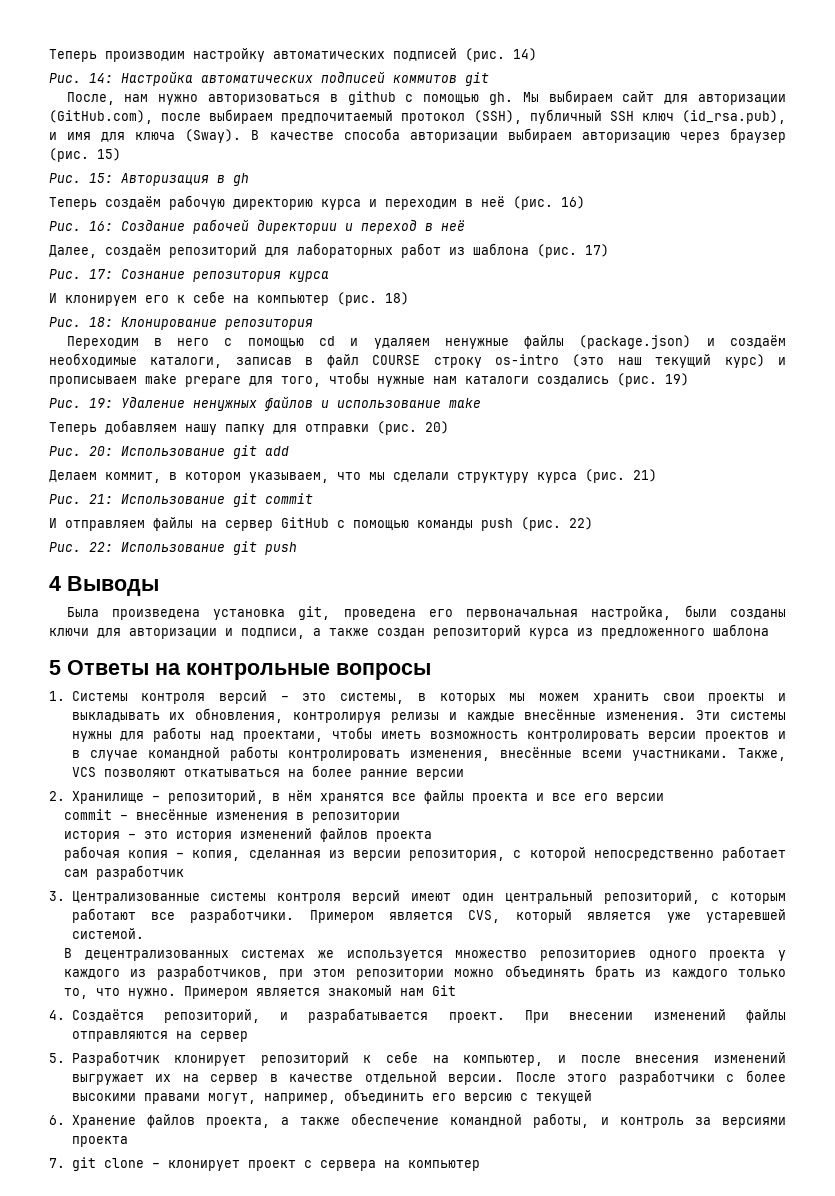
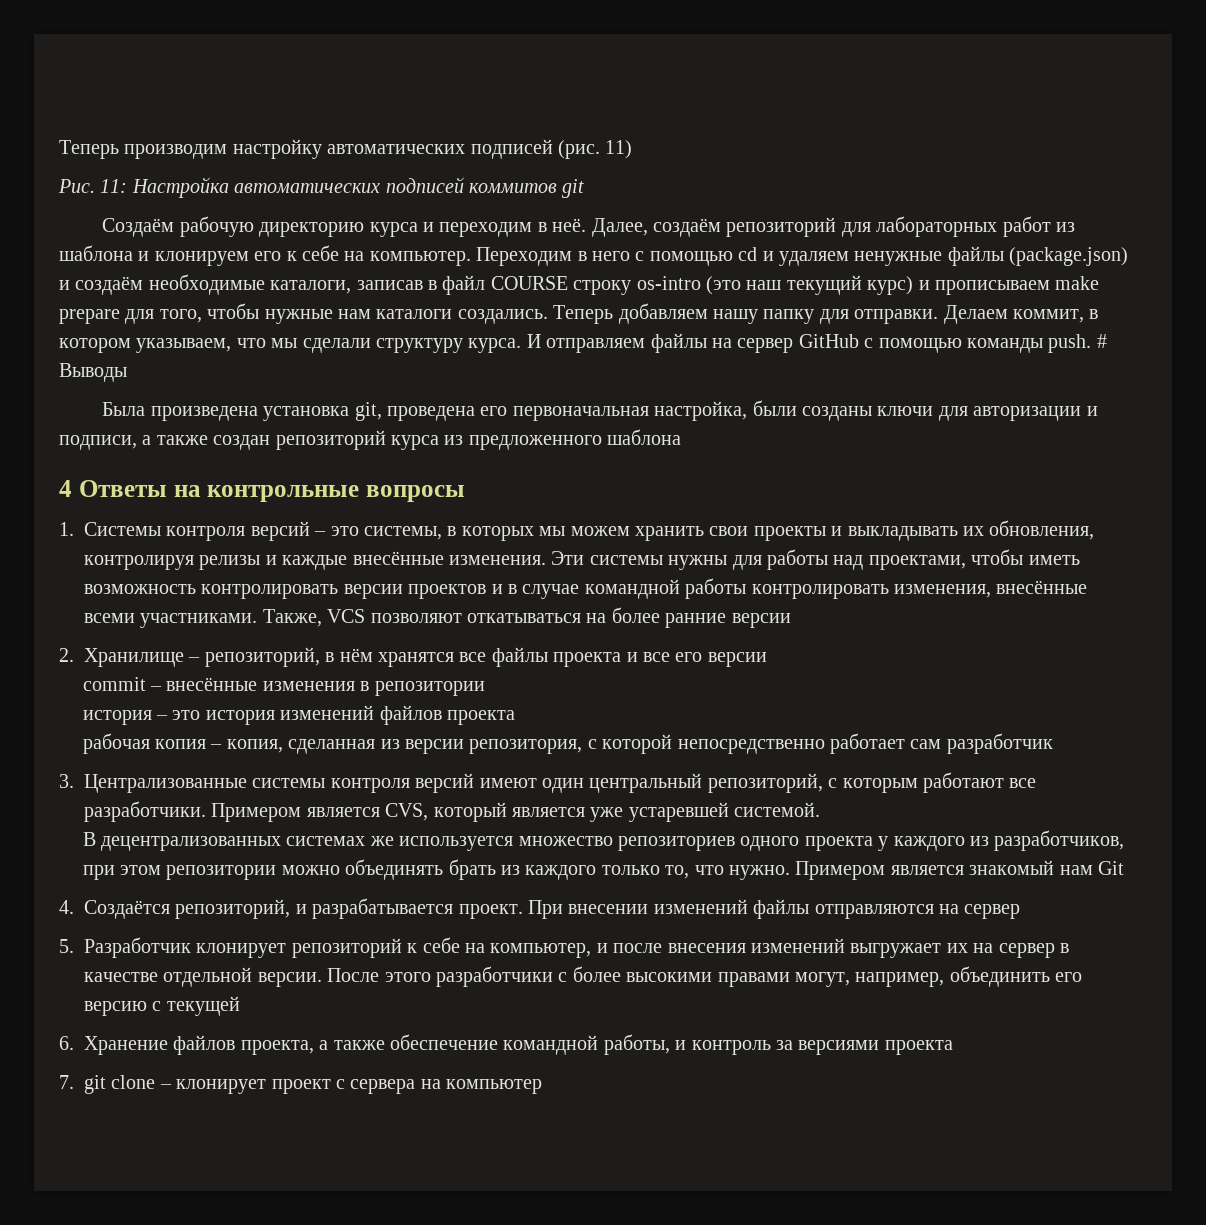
[513,48,537,61] [49,73,113,83] 14) // Рис. 14: -> [605,140,633,159] [58,179,128,193] 11) // Рис. 11:
[66,90,786,105] [49,109,786,124] [49,128,787,143] [49,148,121,162] [49,173,249,186] [49,196,161,210] После, нам нужно авторизоваться в github с помощью gh. Мы выбираем сайт для авторизации (GitHub.com), после выбираем предпочитаемый протокол (SSH), публичный SSH ключ (id_rsa.pub), и имя для ключа (Sway). В качестве способа авторизации выбираем авторизацию через браузер (рис. 15) // Рис. 15: Авторизация в gh // Теперь создаём -> [102,218,175,237] Cоздаём
[481,196,585,210] [49,219,465,234] неё (рис. 16) // Рис. 16: Создание рабочей директории и переход в неё // -> [552,218,587,232] неё.
[537,244,609,258] [49,269,329,282] [49,293,57,303] (рис. 17) // Рис. 17: Сознание репозитория курса // И -> [138,251,150,261] и
[257,292,409,306] [49,317,313,330] компьютер (рис. 18) // Рис. 18: Клонирование репозитория // -> [369,251,471,266] компьютер.
[537,373,689,387] [49,396,481,411] создались (рис. 19) // Рис. 19: Удаление ненужных файлов и использование make // -> [457,309,548,324] создались.
[305,421,449,435] [49,445,289,459] отправки (рис. 20) // Рис. 20: Использование git add // -> [854,309,939,324] отправки.
[537,469,657,483] [49,493,313,507] курса (рис. 21) // Рис. 21: Использование git commit // -> [468,338,522,353] курса.
[481,517,593,531] [49,541,297,555] [49,576,61,591] push (рис. 22) // Рис. 22: Использование git push // 4 -> [1048,334,1107,353] push. #
[49,660,61,675] 5 -> [59,480,72,497] 4

